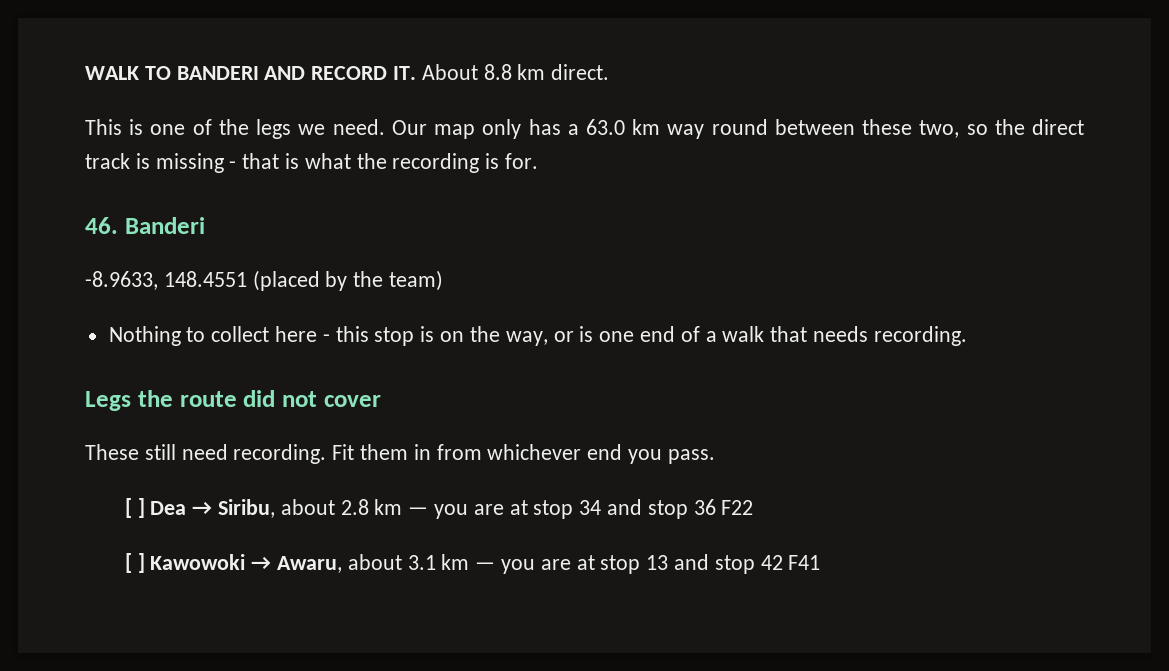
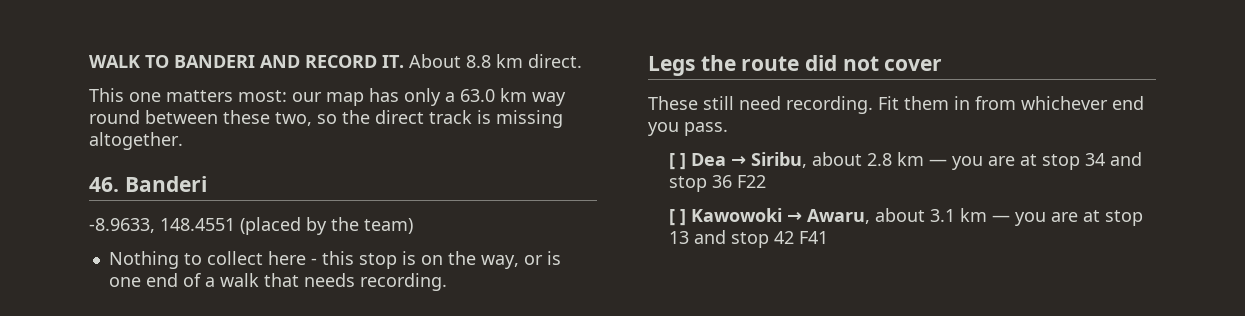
[129,119,561,139] is one of the legs we need. Our map only has -> [129,88,441,106] one matters most: our map has only
[229,153,539,173] - that is what the recording is for. -> [89,132,183,150] altogether.

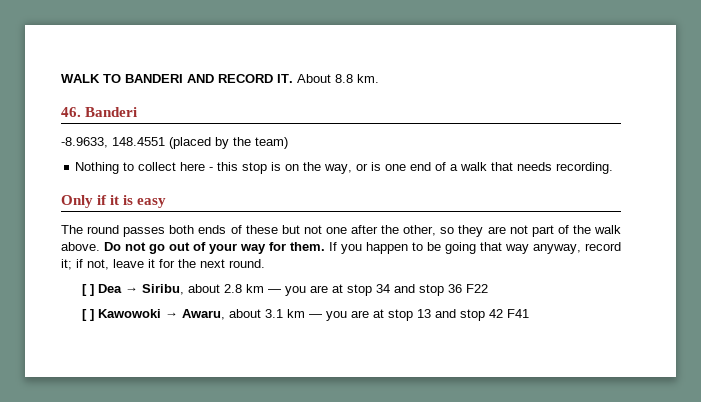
[496,54,582,68] [89,88,566,106] [89,110,563,128] [89,132,183,150] km direct. // This one matters most: our map has only a 63.0 km way round between these two, so the direct track is missing altogether. -> [357,74,379,83] km.
[648,55,943,76] [648,96,1144,114] [648,122,728,136] Legs the route did not cover // These still need recording. Fit them in from whichever end you pass. -> [61,195,167,208] [61,225,622,237] [61,242,621,254] [61,259,265,270] Only if it is easy // The round passes both ends of these but not one after the other, so they are not part of the walk above. Do not go out of your way for them. If you happen to be going that way anyway, record it; if not, leave it for the next round.

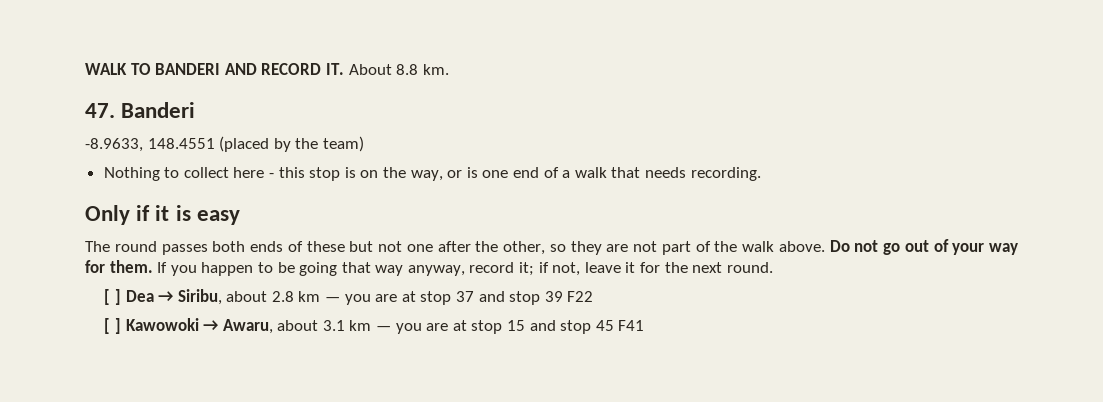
[61,107,81,117] 46. -> [85,103,115,118] 47.
[375,284,462,296] 34 and stop 36 -> [456,291,563,305] 37 and stop 39
[416,309,503,321] 13 and stop 42 -> [507,320,614,334] 15 and stop 45

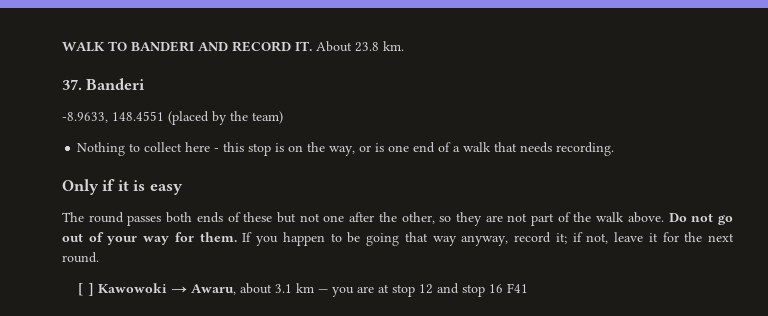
[396,64,419,75] 8.8 -> [355,42,379,52] 23.8
[85,103,115,118] 47. -> [62,79,82,90] 37.
[104,289,594,305] // [ ] Dea → Siribu, about 2.8 km — you are at stop 37 and stop 39 F22 -> (99, 257) none
[507,320,614,334] 15 and stop 45 -> [419,283,504,297] 12 and stop 16

